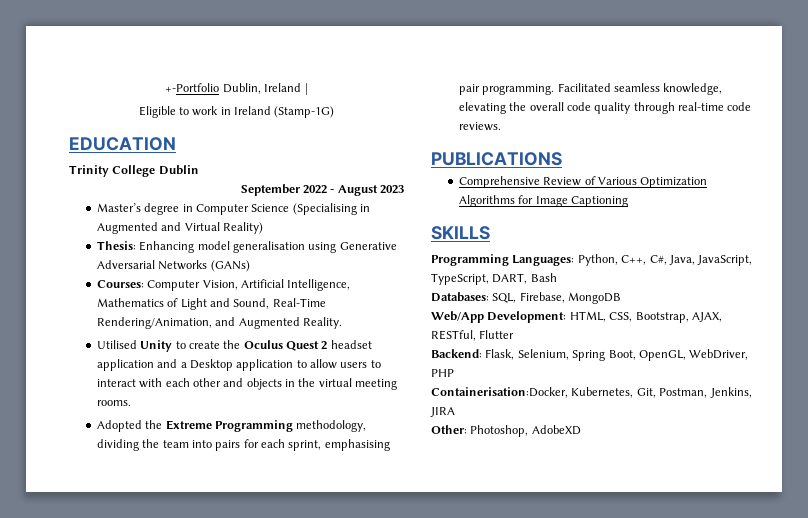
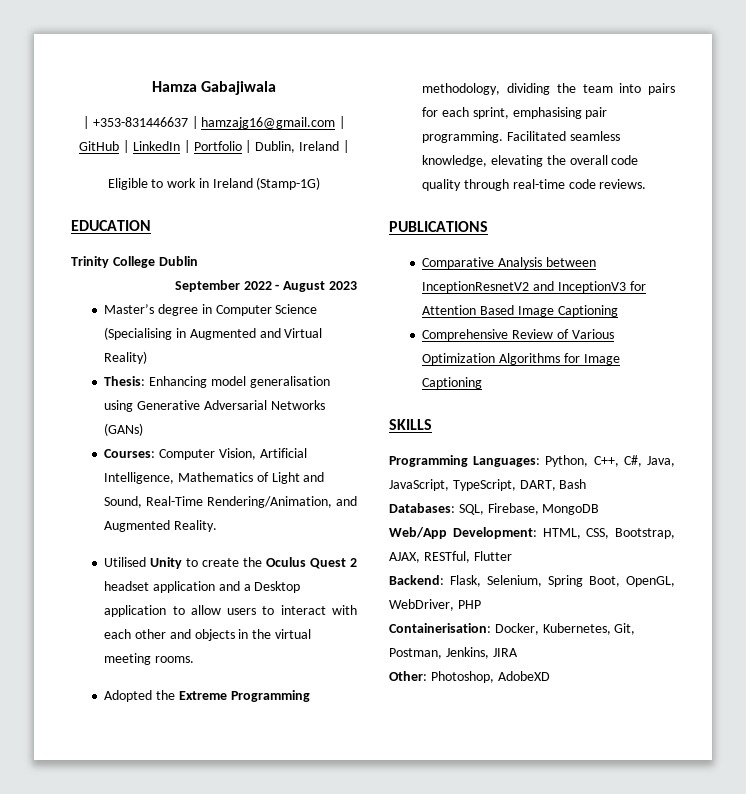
[165,83,220,92] +-Portfolio -> [151,81,277,95] [82,116,346,129] [79,140,252,153] Hamza Gabajiwala // | +353-831446637 | hamzajg16@gmail.com | GitHub | LinkedIn | Portfolio |
(562, 159) none -> [422,257,596,269] [422,281,646,293] [422,305,618,317] // Comparative Analysis between InceptionResnetV2 and InceptionV3 for Attention Based Image Captioning
[431,387,568,398] Containerisation:Docker, -> [389,623,539,635] Containerisation: Docker,

